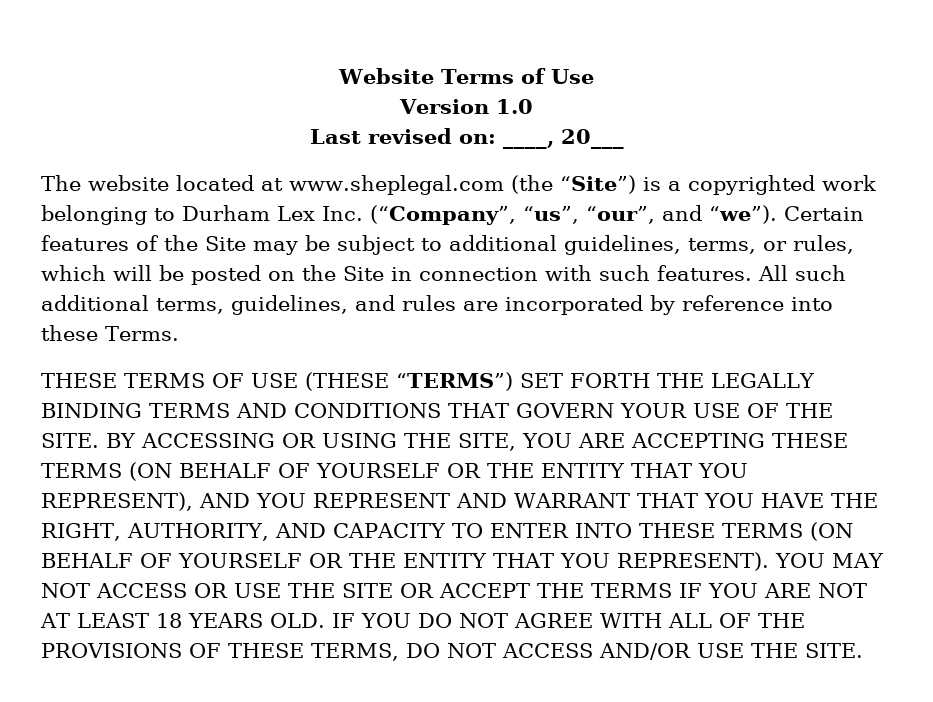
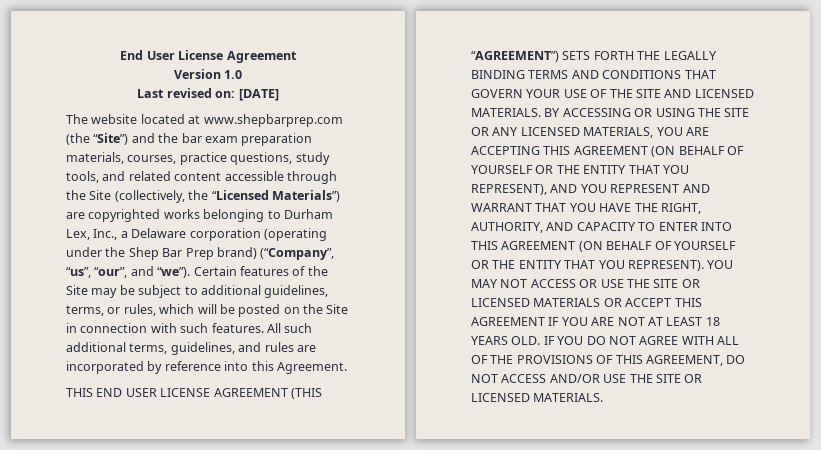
[337,68,595,84] Website Terms of Use -> [120,50,297,63] End User License Agreement
[502,129,624,149] ____, 20___ -> [238,89,279,101] [DATE]
[289,175,504,195] www.sheplegal.com -> [203,114,343,127] www.shepbarprep.com
[642,175,876,195] [41,205,363,225] is a copyrighted work belonging to Durham Lex Inc. -> [131,133,313,146] [66,152,330,165] [66,171,337,184] [66,190,340,203] [66,209,333,222] [66,228,327,241] [66,247,257,260] and the bar exam preparation materials, courses, practice questions, study tools, and related content accessible through the Site (collectively, the “Licensed Materials”) are copyrighted works belonging to Durham Lex, Inc., a Delaware corporation (operating under the Shep Bar Prep brand)
[41,325,179,341] [41,372,563,391] these Terms. // THESE TERMS OF USE (THESE “TERMS”) SET -> [251,361,347,374] [66,388,322,399] [471,51,591,62] this Agreement. // THIS END USER LICENSE AGREEMENT (THIS “AGREEMENT”) SETS
[41,433,99,448] SITE. -> [635,89,754,98] [471,108,541,117] SITE AND LICENSED MATERIALS.
[458,433,516,451] SITE, -> [724,108,750,117] [471,127,654,138] SITE OR ANY LICENSED MATERIALS,
[772,433,848,448] [41,463,122,478] THESE TERMS -> [543,146,648,155] THIS AGREEMENT
[638,523,803,538] THESE TERMS -> [471,241,576,250] THIS AGREEMENT
[439,583,672,598] ACCEPT THE TERMS -> [471,298,702,307] [471,317,545,326] LICENSED MATERIALS OR ACCEPT THIS AGREEMENT
[228,643,399,661] THESE TERMS, -> [615,355,723,366] THIS AGREEMENT,
[804,643,863,658] SITE. -> [655,374,703,383] [471,393,604,402] SITE OR LICENSED MATERIALS.

